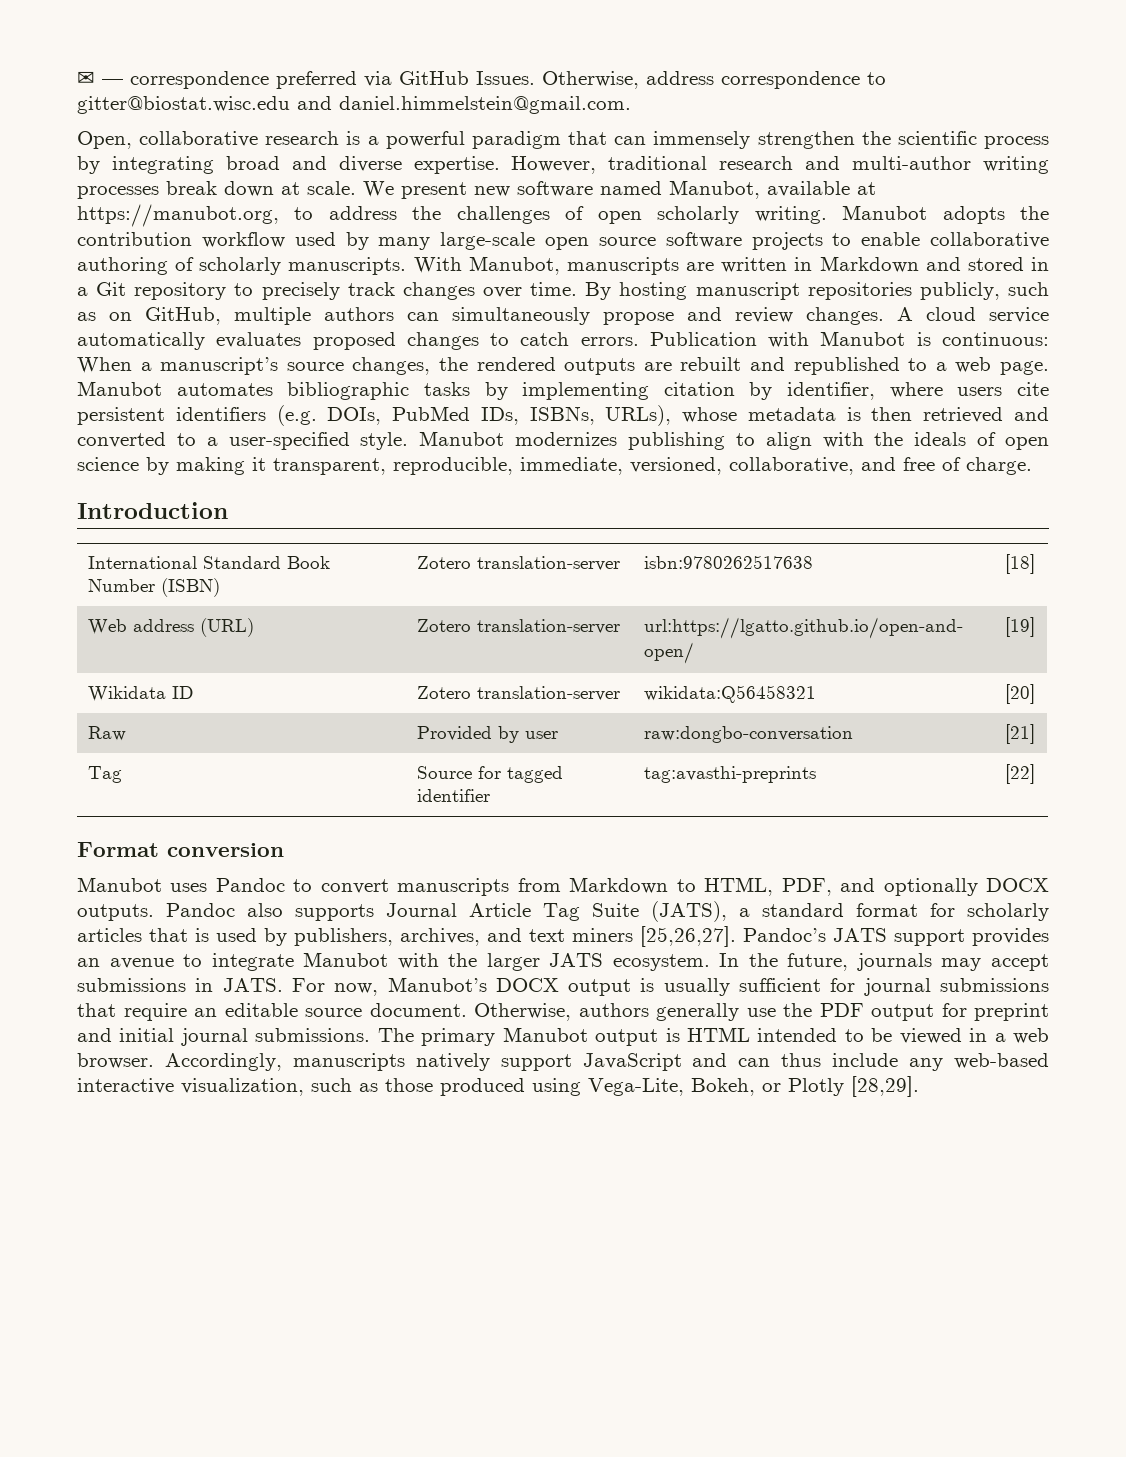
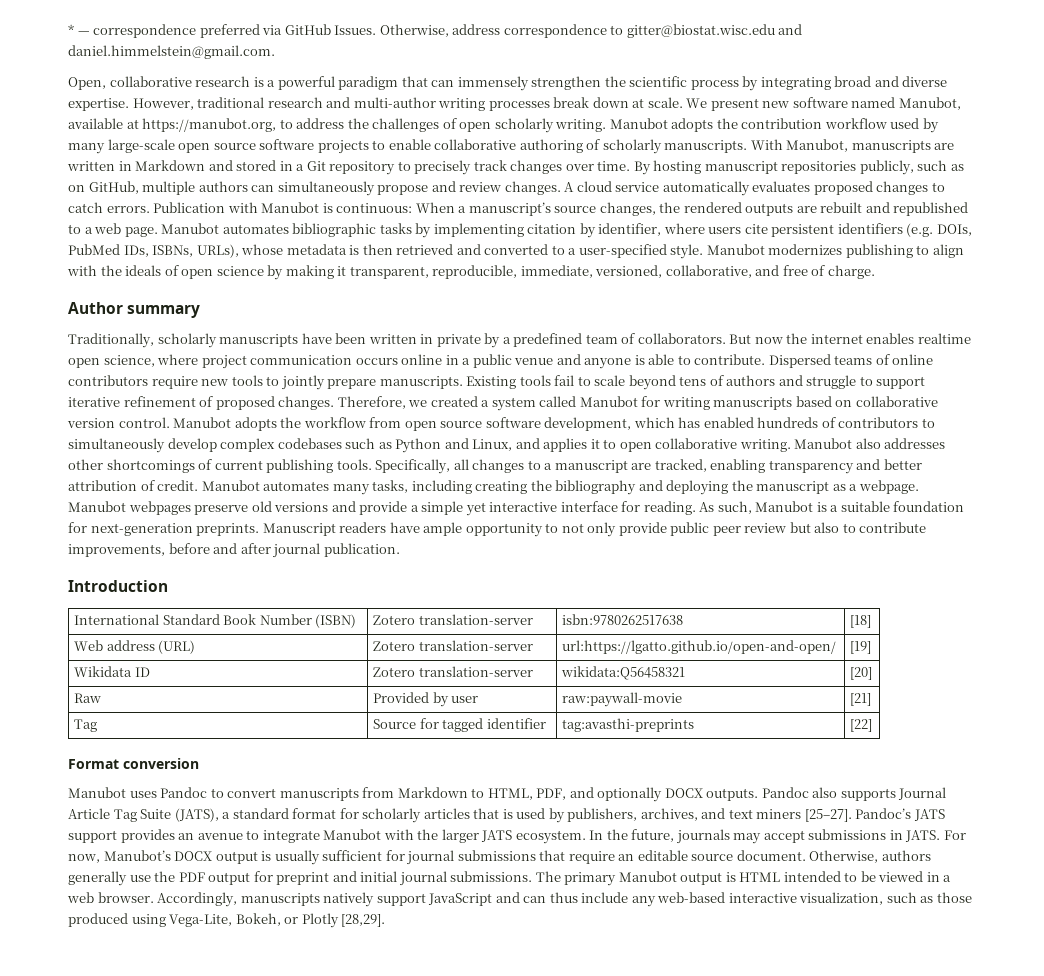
[77,71,95,85] ✉ -> [68,24,74,35] *
(1032, 466) none -> [68,302,201,318] [68,333,971,348] [68,354,934,369] [68,375,926,390] [68,396,938,411] [67,417,935,431] [68,438,946,453] [68,459,922,474] [68,480,919,495] [68,501,965,516] [68,522,927,537] [68,543,400,558] // Author summary // Traditionally, scholarly manuscripts have been written in private by a predefined team of collaborators. But now the internet enables realtime open science, where project communication occurs online in a public venue and anyone is able to contribute. Dispersed teams of online contributors require new tools to jointly prepare manuscripts. Existing tools fail to scale beyond tens of authors and struggle to support iterative refinement of proposed changes. Therefore, we created a system called Manubot for writing manuscripts based on collaborative version control. Manubot adopts the workflow from open source software development, which has enabled hundreds of contributors to simultaneously develop complex codebases such as Python and Linux, and applies it to open collaborative writing. Manubot also addresses other shortcomings of current publishing tools. Specifically, all changes to a manuscript are tracked, enabling transparency and better attribution of credit. Manubot automates many tasks, including creating the bibliography and deploying the manuscript as a webpage. Manubot webpages preserve old versions and provide a simple yet interactive interface for reading. As such, Manubot is a suitable foundation for next-generation preprints. Manuscript readers have ample opportunity to not only provide public peer review but also to contribute improvements, before and after journal publication.
[644,726,854,743] raw:dongbo-conversation -> [562,692,683,707] raw:paywall-movie
[640,926,736,947] [25,26,27]. -> [804,809,852,822] [25–27].

